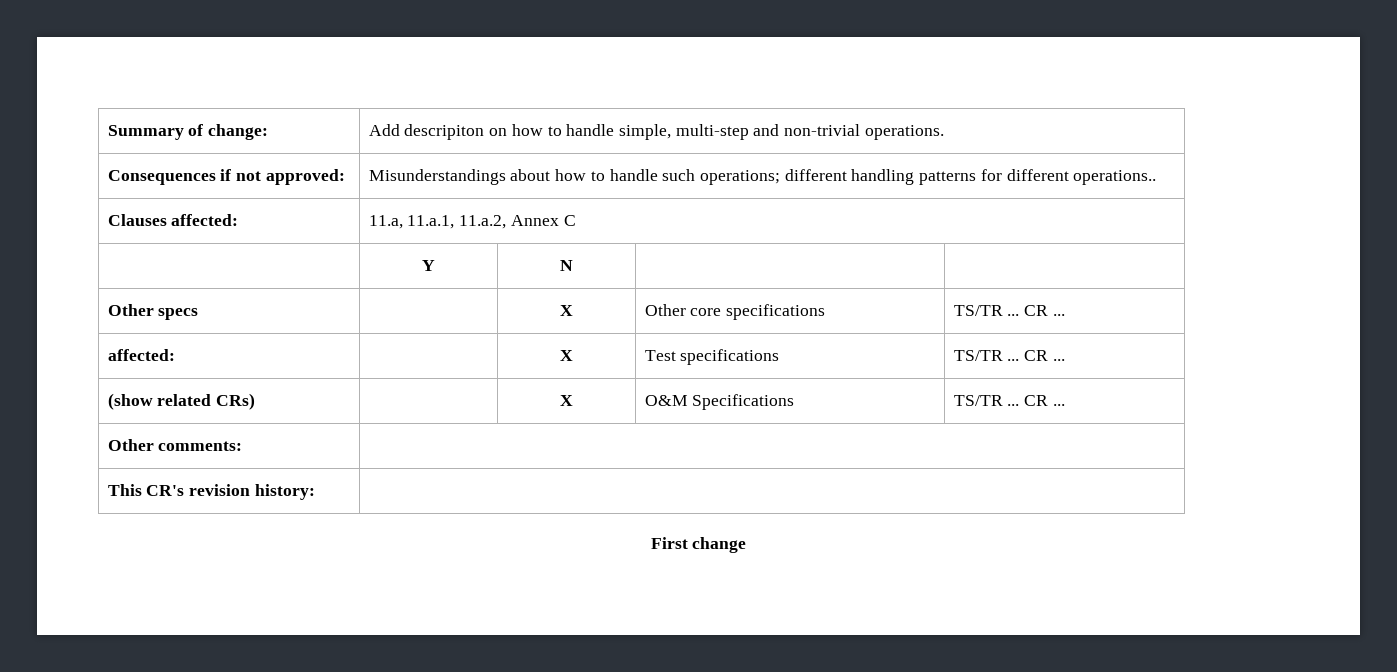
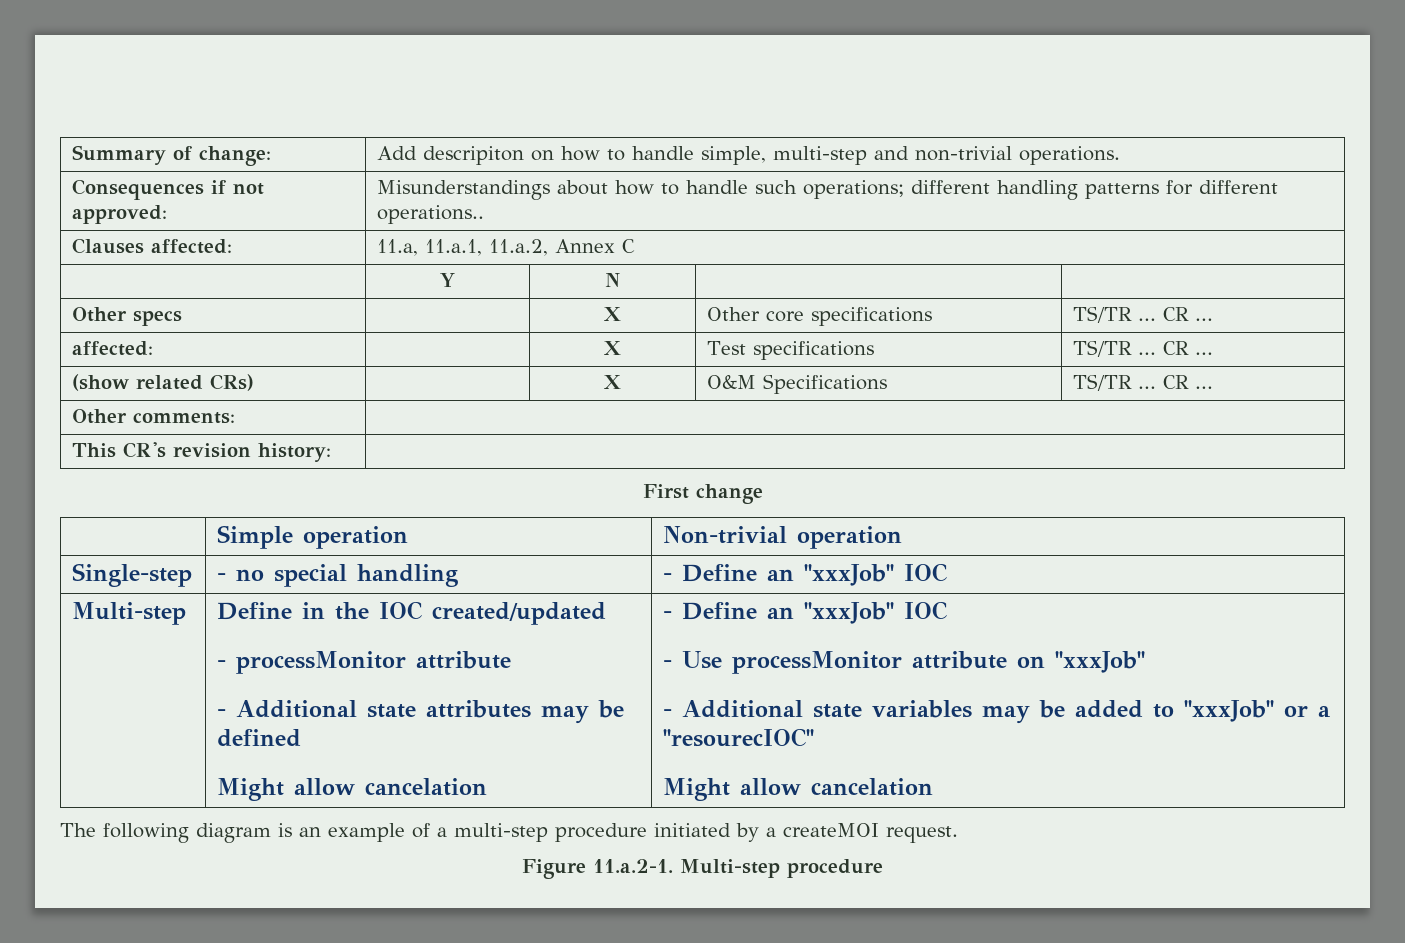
(747, 545) none -> [217,525,409,549] [663,526,903,549] [72,563,193,587] [217,564,459,587] [663,563,948,586] [72,602,187,625] [217,601,607,625] [217,651,512,674] [217,700,625,724] [217,729,302,747] [217,778,488,801] [663,601,948,624] [663,651,1146,674] [663,700,1331,724] [663,728,815,747] [663,778,934,801] [60,823,958,843] [522,859,883,879] // | Simple operation | Non-trivial operation // Single-step | - no special handling | - Define an "xxxJob" IOC // Multi-step | Define in the IOC created/updated // - processMonitor attribute // - Additional state attributes may be defined // Might allow cancelation | - Define an "xxxJob" IOC // - Use processMonitor attribute on "xxxJob" // - Additional state variables may be added to "xxxJob" or a "resourecIOC" // Might allow cancelation // The following diagram is an example of a multi-step procedure initiated by a createMOI request. // Figure 11.a.2-1. Multi-step procedure

